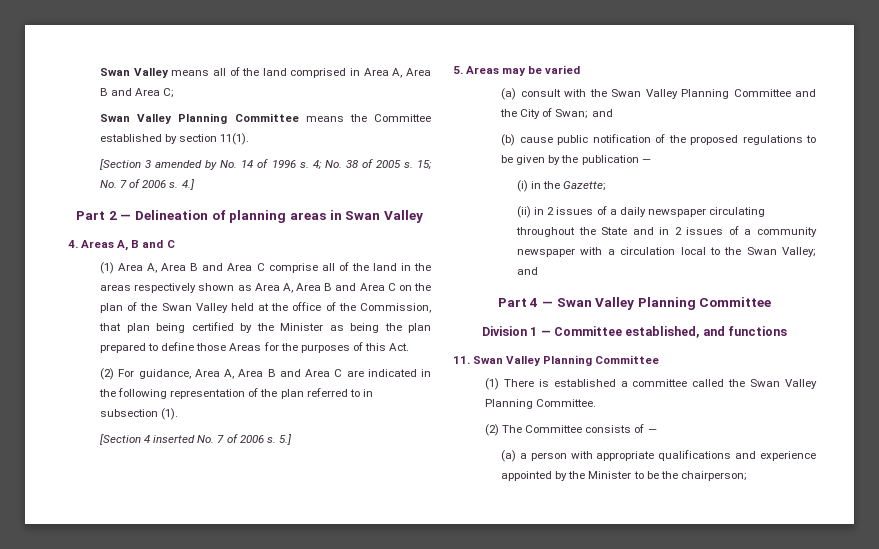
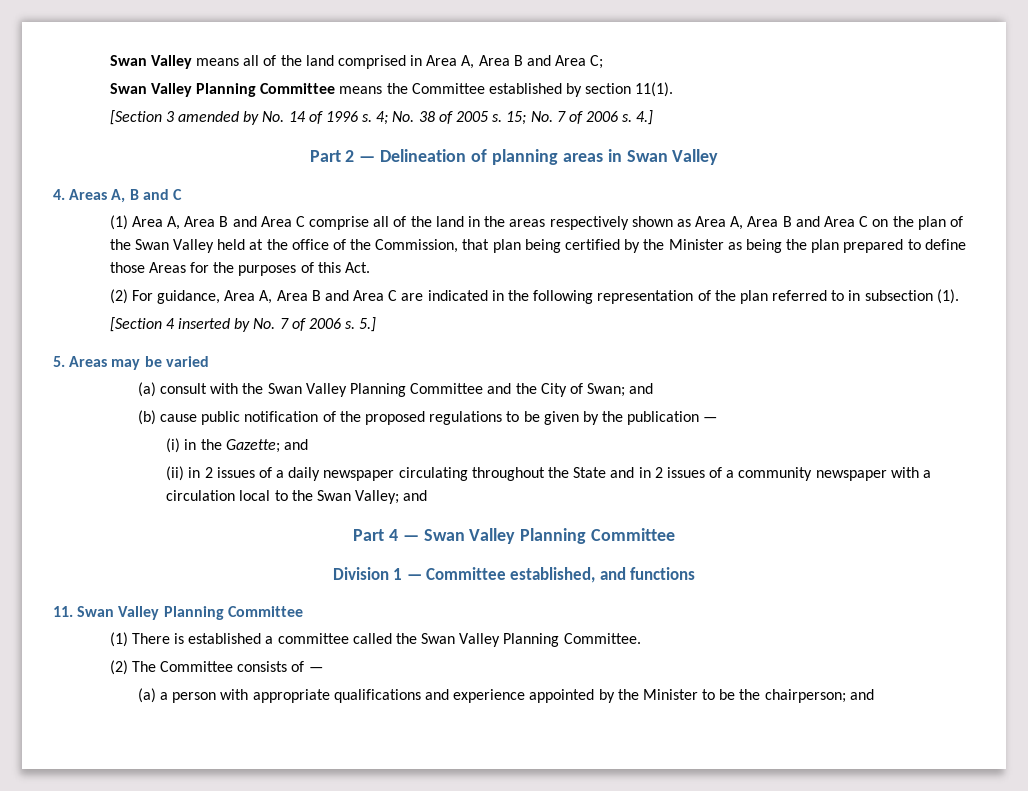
(196, 439) none -> [234,318,251,332] by
(607, 186) none -> [283,439,308,450] and
(747, 476) none -> [849,689,874,700] and

